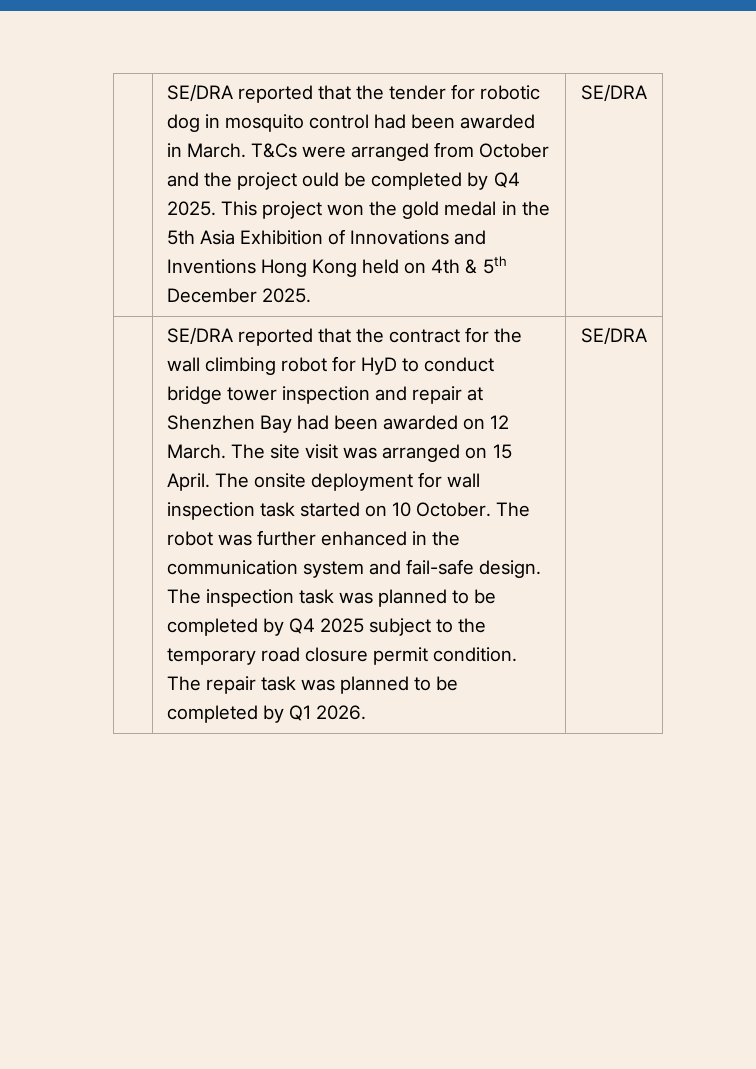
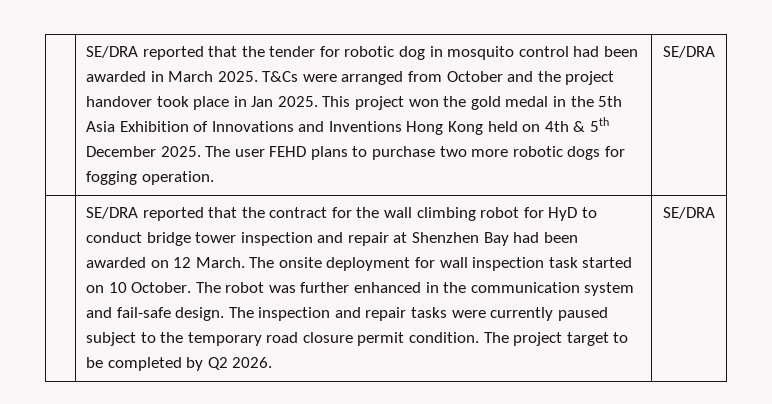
[186,143,246,158] March. -> [168,71,258,82] March 2025.
[302,172,520,190] ould be completed by Q4 -> [85,96,274,110] handover took place in Jan
(311, 295) none -> [205,146,625,160] [85,171,214,185] The user FEHD plans to purchase two more robotic dogs for fogging operation.
[269,444,512,462] [166,473,249,491] site visit was arranged on 15 April. The -> (275, 262) none
[298,589,497,607] [166,618,365,636] task was planned to be completed by Q4 2025 -> [334,307,608,321] and repair tasks were currently paused
[205,676,459,694] [166,705,311,723] repair task was planned to be completed by Q1 -> [513,332,629,346] [85,357,228,371] project target to be completed by Q2

